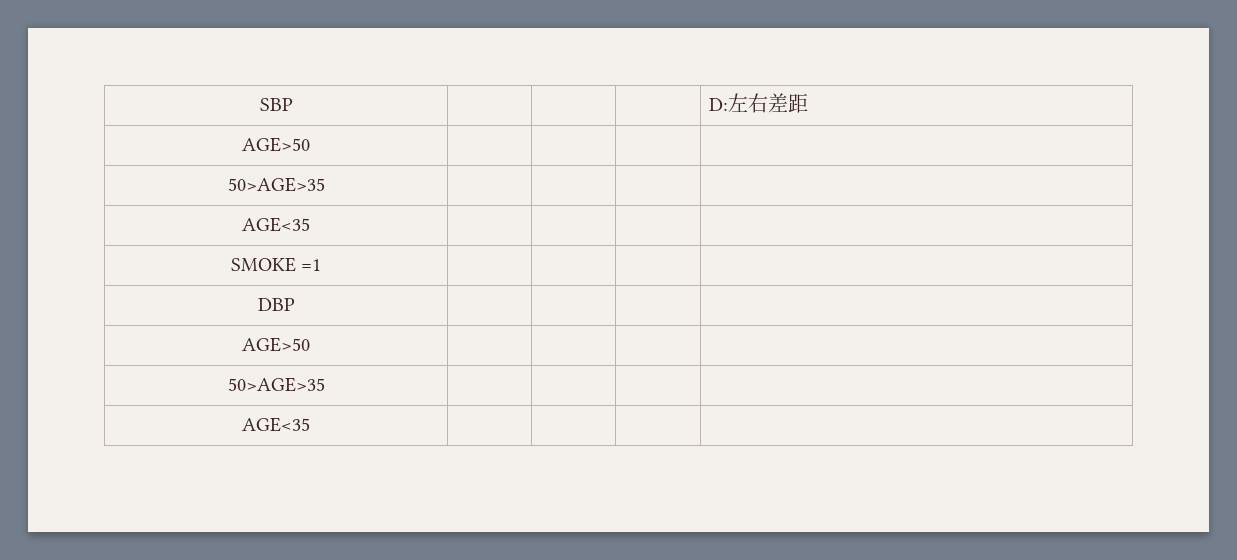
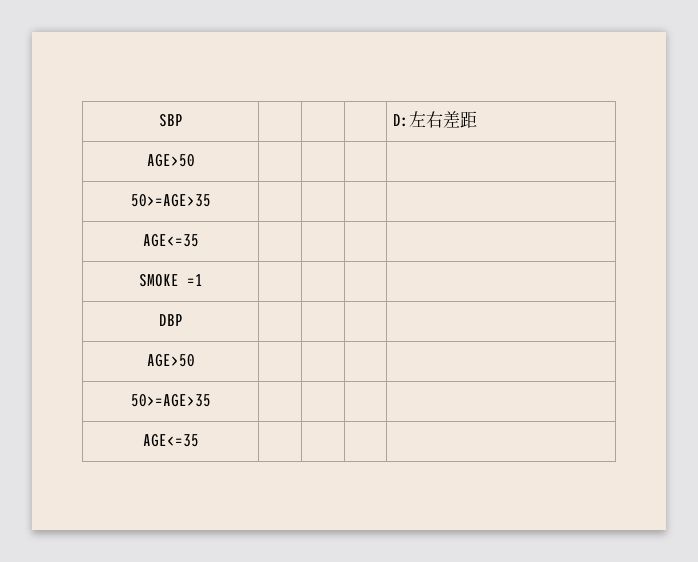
[227,177,325,192] [242,217,310,232] 50>AGE>35 | | | | // AGE<35 -> [130,194,211,207] [142,234,199,247] 50>=AGE>35 | | | | // AGE<=35
[227,377,325,392] [242,417,310,432] 50>AGE>35 | | | | // AGE<35 -> [130,394,211,407] [142,434,199,447] 50>=AGE>35 | | | | // AGE<=35

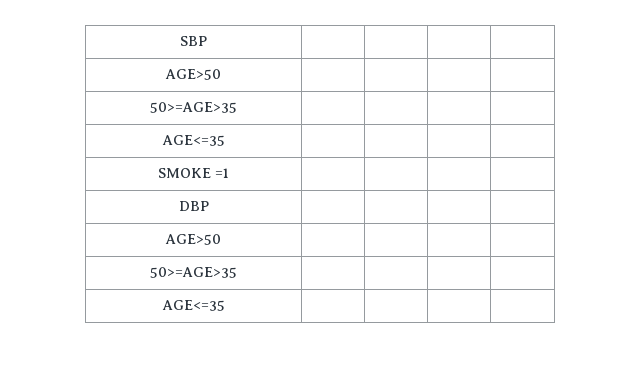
[393,111,478,128] D:左右差距 -> (207, 41) none

